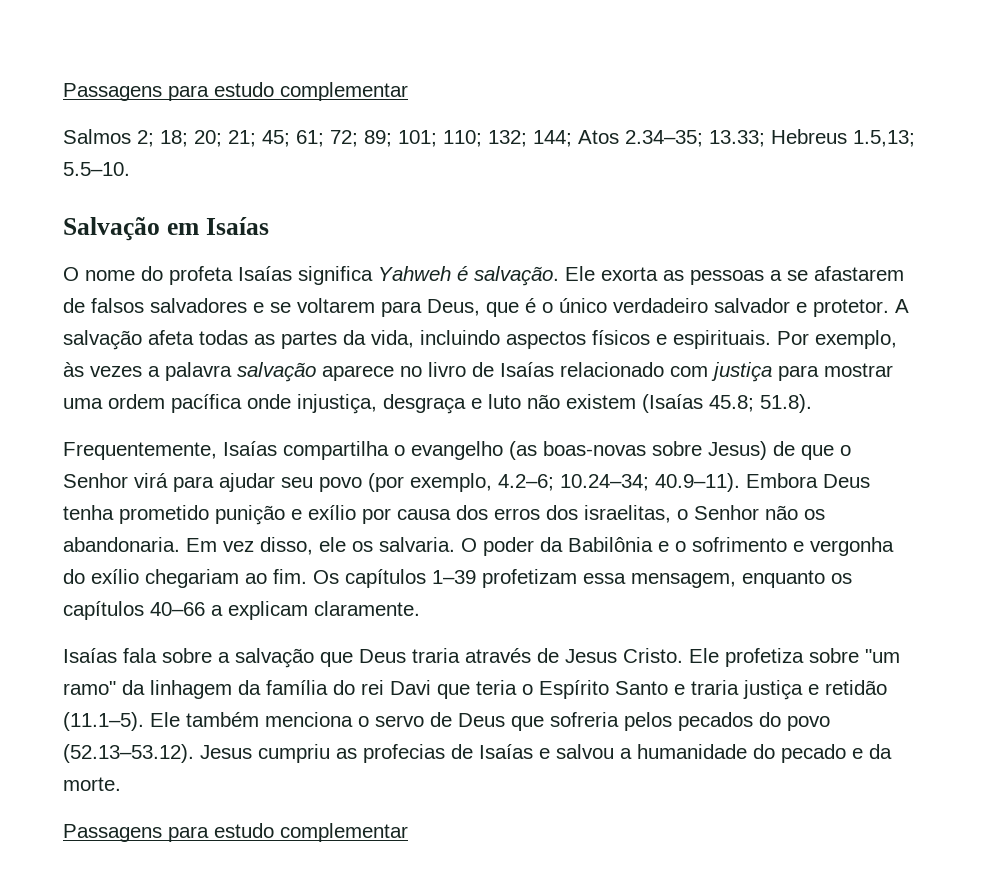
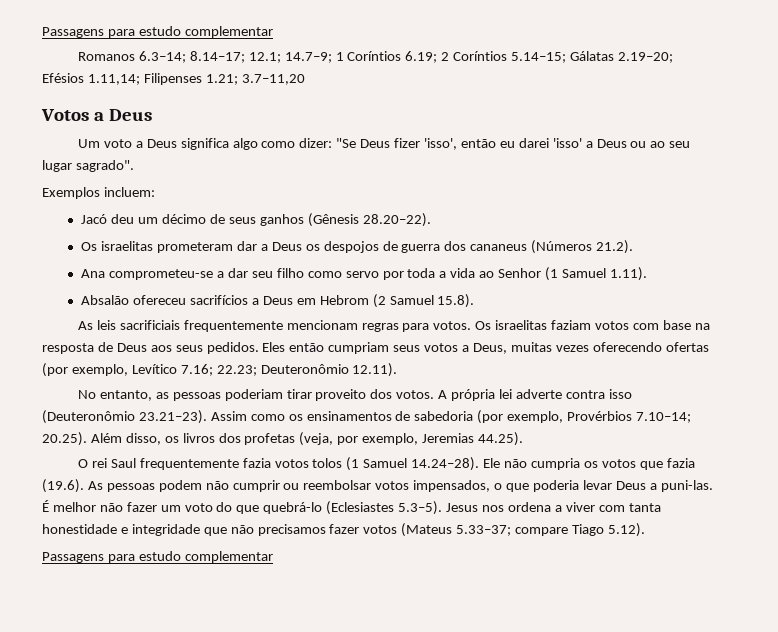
[63,129,915,147] [63,162,130,176] [63,217,269,241] [63,266,904,286] [63,298,909,317] [63,330,897,350] [63,362,893,382] [63,394,812,414] [63,441,851,460] [63,473,870,492] [63,505,825,525] [63,537,894,556] [63,569,852,588] [63,601,420,620] [63,648,900,668] [63,680,887,700] [63,712,830,731] [63,744,892,763] [63,777,121,791] Salmos 2; 18; 20; 21; 45; 61; 72; 89; 101; 110; 132; 144; Atos 2.34–35; 13.33; Hebreus 1.5,13; 5.5–10. // Salvação em Isaías // O nome do profeta Isaías significa Yahweh é salvação. Ele exorta as pessoas a se afastarem de falsos salvadores e se voltarem para Deus, que é o único verdadeiro salvador e protetor. A salvação afeta todas as partes da vida, incluindo aspectos físicos e espirituais. Por exemplo, às vezes a palavra salvação aparece no livro de Isaías relacionado com justiça para mostrar uma ordem pacífica onde injustiça, desgraça e luto não existem (Isaías 45.8; 51.8). // Frequentemente, Isaías compartilha o evangelho (as boas-novas sobre Jesus) de que o Senhor virá para ajudar seu povo (por exemplo, 4.2–6; 10.24–34; 40.9–11). Embora Deus tenha prometido punição e exílio por causa dos erros dos israelitas, o Senhor não os abandonaria. Em vez disso, ele os salvaria. O poder da Babilônia e o sofrimento e vergonha do exílio chegariam ao fim. Os capítulos 1–39 profetizam essa mensagem, enquanto os capítulos 40–66 a explicam claramente. // Isaías fala sobre a salvação que Deus traria através de Jesus Cristo. Ele profetiza sobre "um ramo" da linhagem da família do rei Davi que teria o Espírito Santo e traria justiça e retidão (11.1–5). Ele também menciona o servo de Deus que sofreria pelos pecados do povo (52.13–53.12). Jesus cumpriu as profecias de Isaías e salvou a humanidade do pecado e da morte. -> [77,51,673,63] [42,73,305,85] [41,109,152,121] [77,138,691,150] [42,160,134,172] [42,187,155,199] [81,213,431,227] [81,240,634,254] [81,267,647,281] [81,294,475,308] [77,320,710,332] [42,342,709,354] [42,363,398,377] [77,389,632,401] [42,410,692,424] [42,432,524,446] [77,457,695,471] [42,479,713,493] [42,500,661,515] [42,523,645,537] Romanos 6.3–14; 8.14–17; 12.1; 14.7–9; 1 Coríntios 6.19; 2 Coríntios 5.14–15; Gálatas 2.19–20; Efésios 1.11,14; Filipenses 1.21; 3.7–11,20 // Votos a Deus // Um voto a Deus significa algo como dizer: "Se Deus fizer 'isso', então eu darei 'isso' a Deus ou ao seu lugar sagrado". // Exemplos incluem: // Jacó deu um décimo de seus ganhos (Gênesis 28.20–22). // Os israelitas prometeram dar a Deus os despojos de guerra dos cananeus (Números 21.2). // Ana comprometeu-se a dar seu filho como servo por toda a vida ao Senhor (1 Samuel 1.11). // Absalão ofereceu sacrifícios a Deus em Hebrom (2 Samuel 15.8). // As leis sacrificiais frequentemente mencionam regras para votos. Os israelitas faziam votos com base na resposta de Deus aos seus pedidos. Eles então cumpriam seus votos a Deus, muitas vezes oferecendo ofertas (por exemplo, Levítico 7.16; 22.23; Deuteronômio 12.11). // No entanto, as pessoas poderiam tirar proveito dos votos. A própria lei adverte contra isso (Deuteronômio 23.21–23). Assim como os ensinamentos de sabedoria (por exemplo, Provérbios 7.10–14; 20.25). Além disso, os livros dos profetas (veja, por exemplo, Jeremias 44.25). // O rei Saul frequentemente fazia votos tolos (1 Samuel 14.24–28). Ele não cumpria os votos que fazia (19.6). As pessoas podem não cumprir ou reembolsar votos impensados, o que poderia levar Deus a puni-las. É melhor não fazer um voto do que quebrá-lo (Eclesiastes 5.3–5). Jesus nos ordena a viver com tanta honestidade e integridade que não precisamos fazer votos (Mateus 5.33–37; compare Tiago 5.12).

